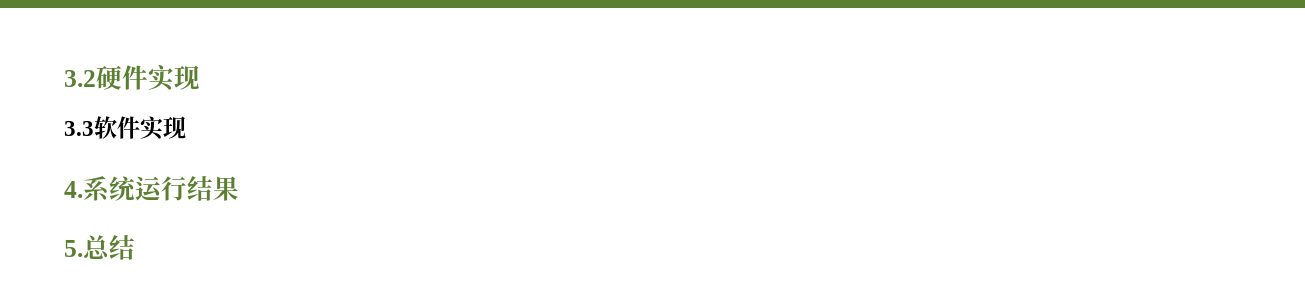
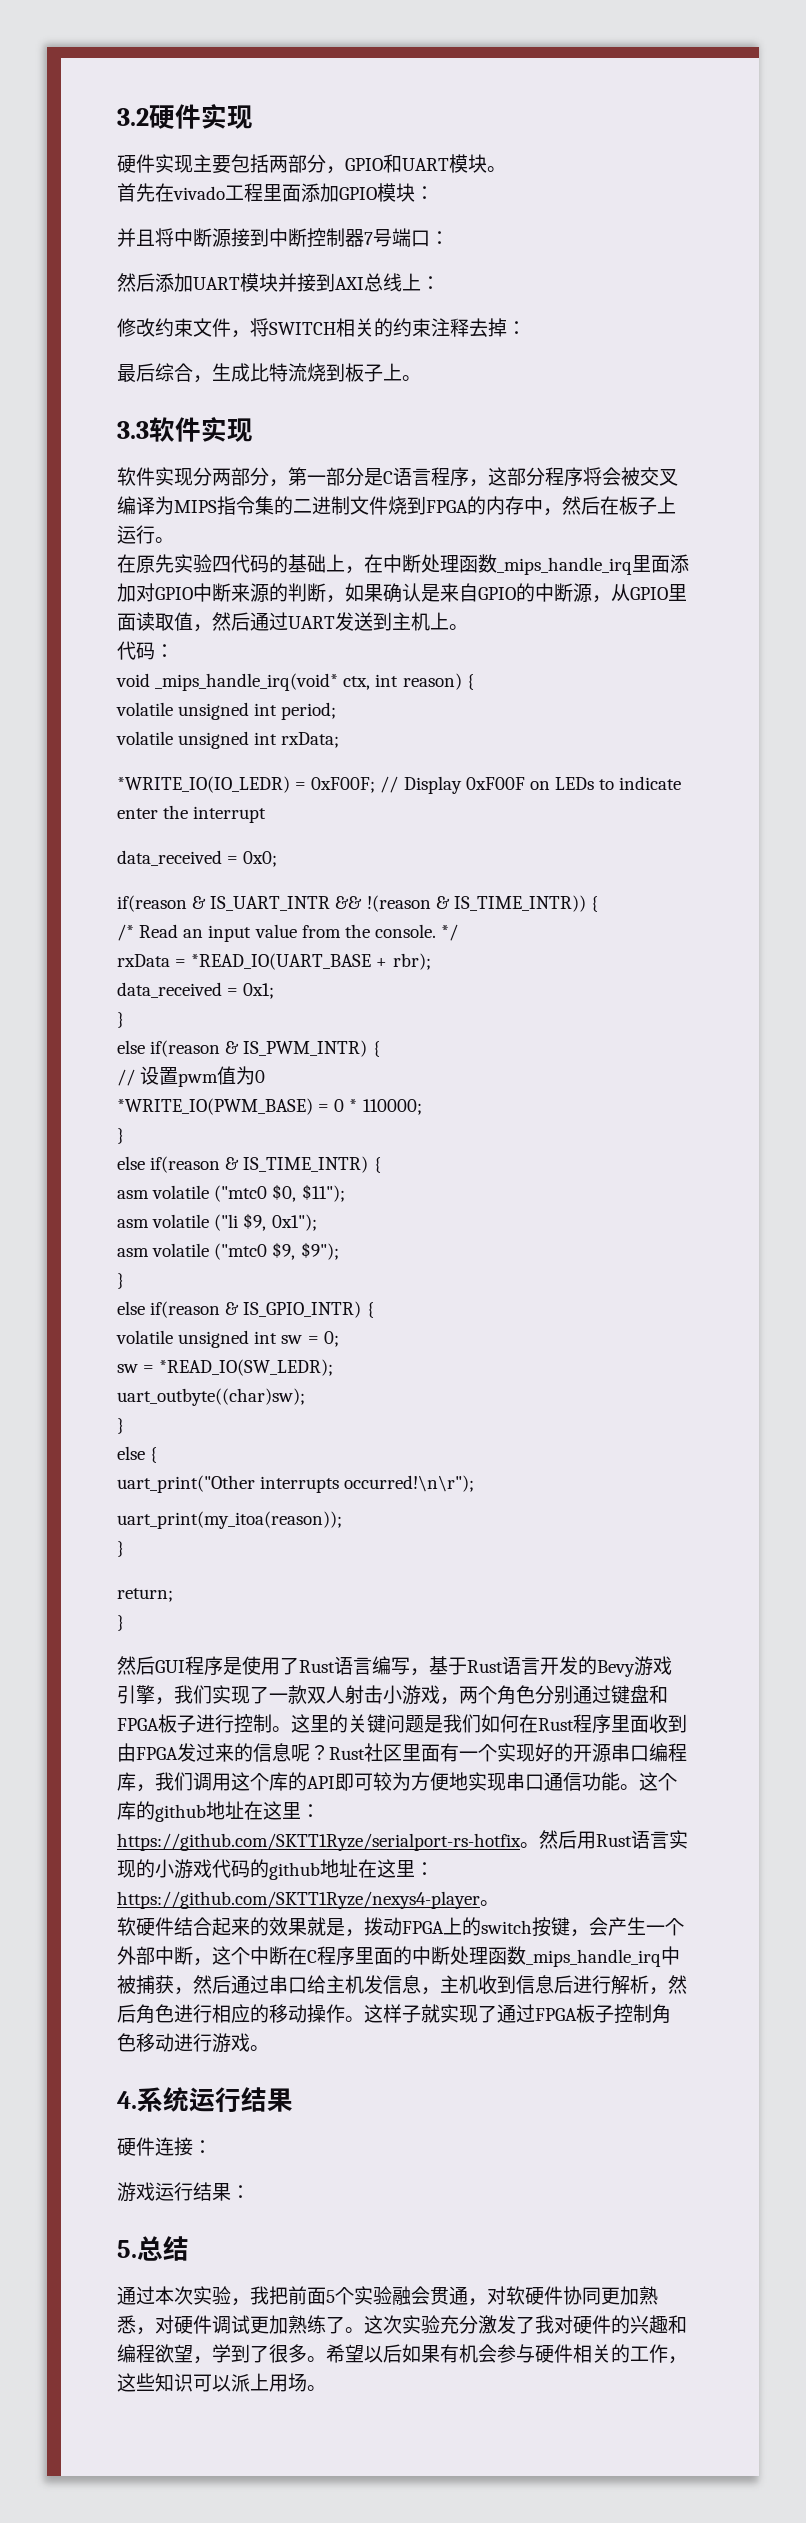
[64,116,186,140] [64,176,239,202] [64,235,135,260] 3.3软件实现 // 4.系统运行结果 // 5.总结 -> [117,154,506,174] [117,183,434,202] [117,228,449,248] [117,273,440,292] [117,318,526,338] [117,363,421,383] [117,417,253,442] [117,467,678,487] [117,496,676,516] [117,525,174,544] [117,554,689,575] [117,583,687,603] [117,612,468,632] [117,641,174,660] [116,673,474,691] [116,702,337,720] [116,731,340,749] [117,776,682,794] [117,805,267,823] [117,850,278,867] [117,895,598,912] [117,924,459,942] [117,953,431,970] [117,982,275,999] [117,1012,124,1028] [117,1040,380,1057] [117,1066,266,1087] [117,1098,422,1115] [117,1128,124,1144] [117,1156,381,1173] [117,1184,345,1202] [117,1213,317,1231] [117,1242,339,1260] [117,1273,124,1289] [117,1301,374,1318] [116,1330,339,1348] [117,1359,334,1376] [117,1388,305,1406] [117,1418,124,1434] [117,1446,158,1463] [117,1475,475,1493] [117,1511,342,1529] [117,1541,124,1557] [117,1588,173,1602] [117,1615,124,1631] [117,1656,672,1677] [117,1685,668,1705] [117,1714,687,1734] [117,1743,687,1763] [117,1772,677,1792] [117,1801,320,1822] [117,1830,688,1851] [117,1859,434,1880] [117,1891,499,1909] [117,1917,684,1937] [117,1946,680,1967] [117,1975,687,1995] [117,2004,671,2024] [117,2033,269,2053] [117,2087,293,2113] [117,2137,212,2156] [117,2182,250,2202] [117,2236,189,2261] [117,2286,658,2306] [117,2315,687,2335] [117,2344,687,2364] [117,2373,326,2392] 硬件实现主要包括两部分，GPIO和UART模块。 // 首先在vivado工程里面添加GPIO模块： // 并且将中断源接到中断控制器7号端口： // 然后添加UART模块并接到AXI总线上： // 修改约束文件，将SWITCH相关的约束注释去掉： // 最后综合，生成比特流烧到板子上。 // 3.3软件实现 // 软件实现分两部分，第一部分是C语言程序，这部分程序将会被交叉编译为MIPS指令集的二进制文件烧到FPGA的内存中，然后在板子上运行。 // 在原先实验四代码的基础上，在中断处理函数_mips_handle_irq里面添加对GPIO中断来源的判断，如果确认是来自GPIO的中断源，从GPIO里面读取值，然后通过UART发送到主机上。 // 代码： // void _mips_handle_irq(void* ctx, int reason) { // volatile unsigned int period; // volatile unsigned int rxData; // *WRITE_IO(IO_LEDR) = 0xF00F; // Display 0xF00F on LEDs to indicate enter the interrupt // data_received = 0x0; // if(reason & IS_UART_INTR && !(reason & IS_TIME_INTR)) { // /* Read an input value from the console. */ // rxData = *READ_IO(UART_BASE + rbr); // data_received = 0x1; // } // else if(reason & IS_PWM_INTR) { // // 设置pwm值为0 // *WRITE_IO(PWM_BASE) = 0 * 110000; // } // else if(reason & IS_TIME_INTR) { // asm volatile ("mtc0 $0, $11"); // asm volatile ("li $9, 0x1"); // asm volatile ("mtc0 $9, $9"); // } // else if(reason & IS_GPIO_INTR) { // volatile unsigned int sw = 0; // sw = *READ_IO(SW_LEDR); // uart_outbyte((char)sw); // } // else { // uart_print("Other interrupts occurred!\n\r"); // uart_print(my_itoa(reason)); // } // return; // } // 然后GUI程序是使用了Rust语言编写，基于Rust语言开发的Bevy游戏引擎，我们实现了一款双人射击小游戏，两个角色分别通过键盘和FPGA板子进行控制。这里的关键问题是我们如何在Rust程序里面收到由FPGA发过来的信息呢？Rust社区里面有一个实现好的开源串口编程库，我们调用这个库的API即可较为方便地实现串口通信功能。这个库的github地址在这里：https://github.com/SKTT1Ryze/serialport-rs-hotfix。然后用Rust语言实现的小游戏代码的github地址在这里：https://github.com/SKTT1Ryze/nexys4-player。 // 软硬件结合起来的效果就是，拨动FPGA上的switch按键，会产生一个外部中断，这个中断在C程序里面的中断处理函数_mips_handle_irq中被捕获，然后通过串口给主机发信息，主机收到信息后进行解析，然后角色进行相应的移动操作。这样子就实现了通过FPGA板子控制角色移动进行游戏。 // 4.系统运行结果 // 硬件连接： // 游戏运行结果： // 5.总结 // 通过本次实验，我把前面5个实验融会贯通，对软硬件协同更加熟悉，对硬件调试更加熟练了。这次实验充分激发了我对硬件的兴趣和编程欲望，学到了很多。希望以后如果有机会参与硬件相关的工作，这些知识可以派上用场。

